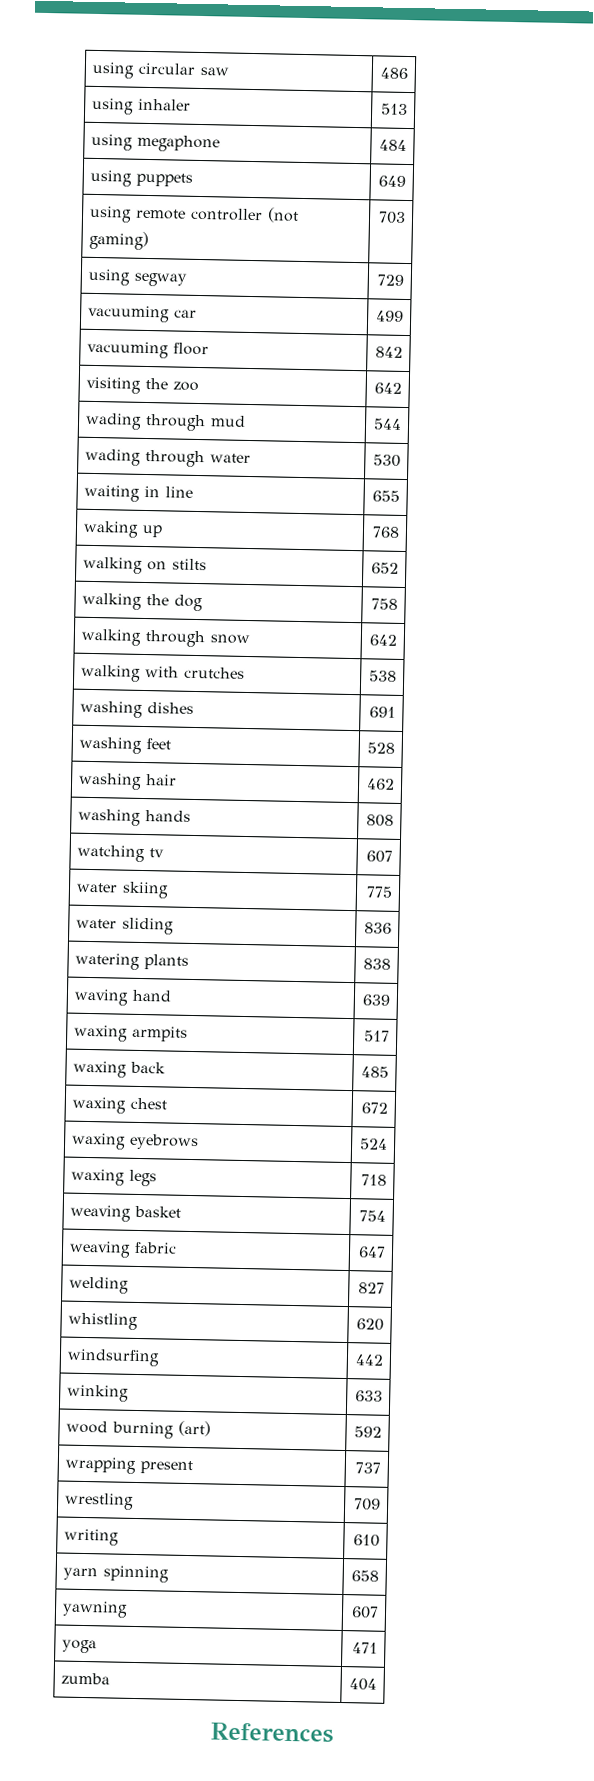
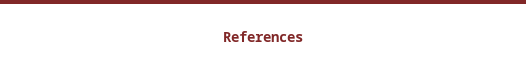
[91,61,229,79] [380,67,409,80] [91,97,191,115] [381,103,409,116] [90,133,220,153] [379,139,408,151] [89,169,193,187] [378,175,407,187] [88,205,299,223] [88,230,149,251] [378,211,407,224] [87,268,187,287] [377,274,405,286] [86,304,197,323] [376,310,405,322] [86,340,209,359] [375,346,404,358] [85,376,199,394] [374,382,403,394] [84,412,246,432] [373,418,403,430] [84,448,251,468] [373,454,402,467] [83,484,193,502] [372,490,401,502] [82,520,163,538] [372,526,401,538] [82,556,207,574] [371,562,400,574] [81,592,203,612] [371,598,399,610] [80,628,250,648] [369,634,398,646] [80,664,245,682] [369,670,398,682] [79,700,194,718] [369,706,397,718] [78,736,171,754] [367,742,396,754] [77,772,177,790] [366,778,396,790] [77,808,191,826] [366,814,395,827] [76,844,164,863] [366,850,394,863] [75,881,169,899] [366,886,394,898] [75,917,174,935] [364,922,393,934] [74,952,189,970] [363,958,392,970] [73,988,172,1006] [362,994,391,1006] [73,1024,188,1042] [364,1030,391,1042] [72,1060,166,1078] [361,1066,390,1078] [71,1096,167,1114] [361,1102,389,1114] [70,1132,199,1151] [359,1138,389,1150] [70,1168,157,1187] [361,1174,388,1186] [69,1204,181,1222] [359,1210,387,1222] [68,1240,177,1258] [358,1246,387,1258] [68,1276,129,1294] [358,1282,386,1294] [67,1312,138,1330] [356,1318,385,1331] [66,1348,160,1367] [355,1354,385,1366] [66,1384,129,1402] [355,1390,384,1402] [65,1420,211,1439] [354,1426,383,1438] [64,1456,193,1475] [355,1462,382,1474] [63,1492,134,1510] [354,1498,382,1511] [63,1528,119,1546] [353,1534,381,1547] [62,1565,169,1583] [351,1570,380,1582] [61,1600,128,1618] [351,1606,380,1619] [61,1639,97,1654] [352,1642,379,1654] [60,1672,110,1686] [349,1678,378,1691] using circular saw | 486 // using inhaler | 513 // using megaphone | 484 // using puppets | 649 // using remote controller (not gaming) | 703 // using segway | 729 // vacuuming car | 499 // vacuuming floor | 842 // visiting the zoo | 642 // wading through mud | 544 // wading through water | 530 // waiting in line | 655 // waking up | 768 // walking on stilts | 652 // walking the dog | 758 // walking through snow | 642 // walking with crutches | 538 // washing dishes | 691 // washing feet | 528 // washing hair | 462 // washing hands | 808 // watching tv | 607 // water skiing | 775 // water sliding | 836 // watering plants | 838 // waving hand | 639 // waxing armpits | 517 // waxing back | 485 // waxing chest | 672 // waxing eyebrows | 524 // waxing legs | 718 // weaving basket | 754 // weaving fabric | 647 // welding | 827 // whistling | 620 // windsurfing | 442 // winking | 633 // wood burning (art) | 592 // wrapping present | 737 // wrestling | 709 // writing | 610 // yarn spinning | 658 // yawning | 607 // yoga | 471 // zumba | 404 // -> (223, 36) none

